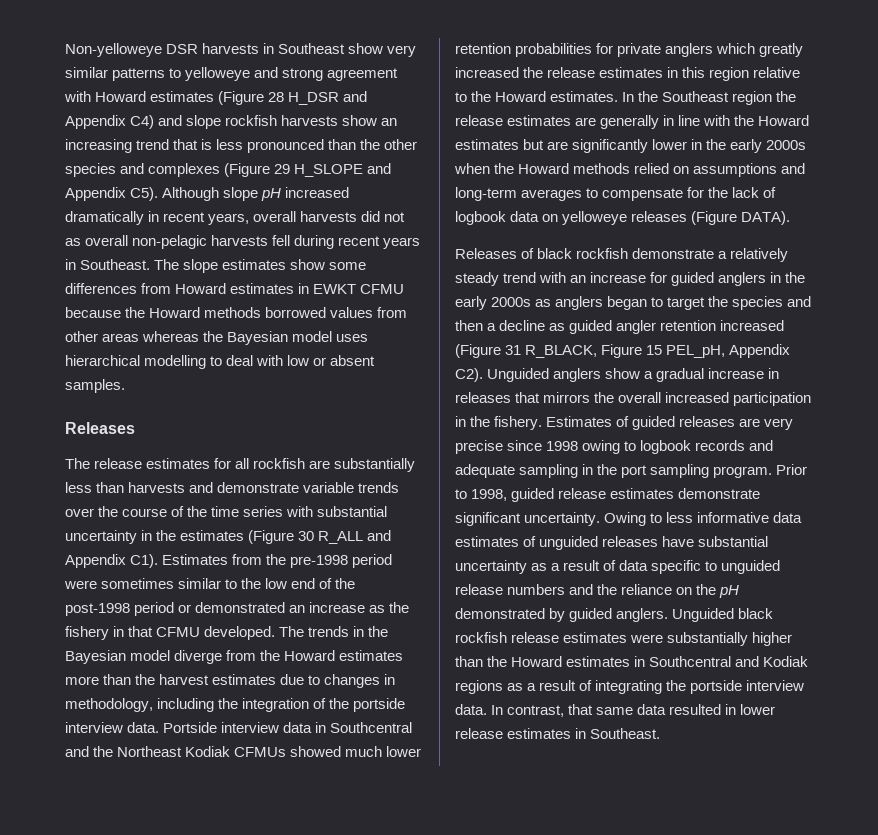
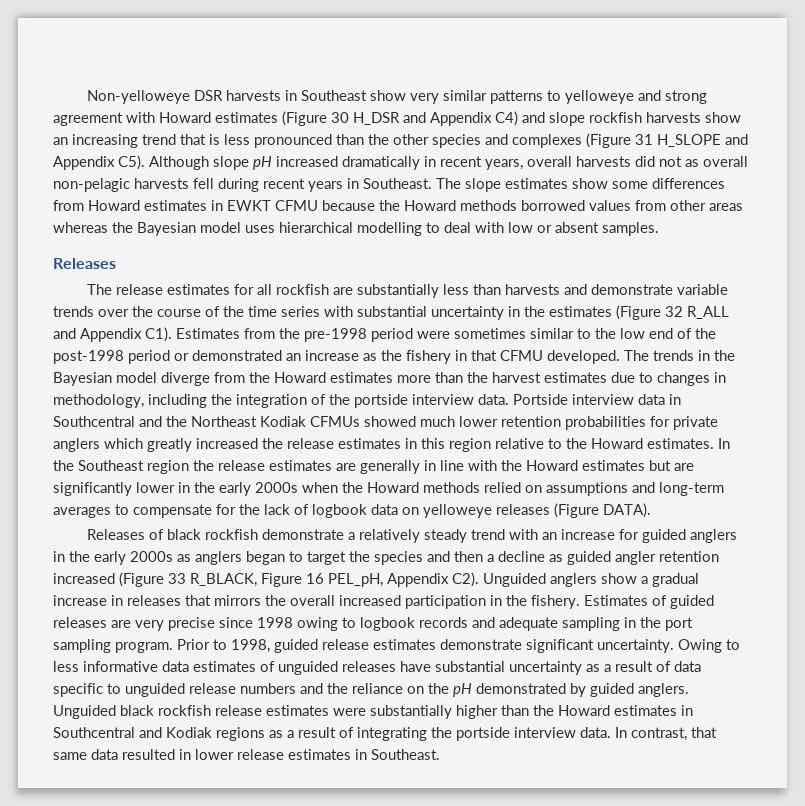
[268,92,285,102] 28 -> [331,112,349,123] 30
[274,164,291,174] 29 -> [635,134,653,145] 31
[298,531,315,541] 30 -> [665,306,683,317] 32
[505,345,522,355] 31 -> [168,573,186,584] 33
[646,345,663,355] 15 -> [306,573,324,584] 16

